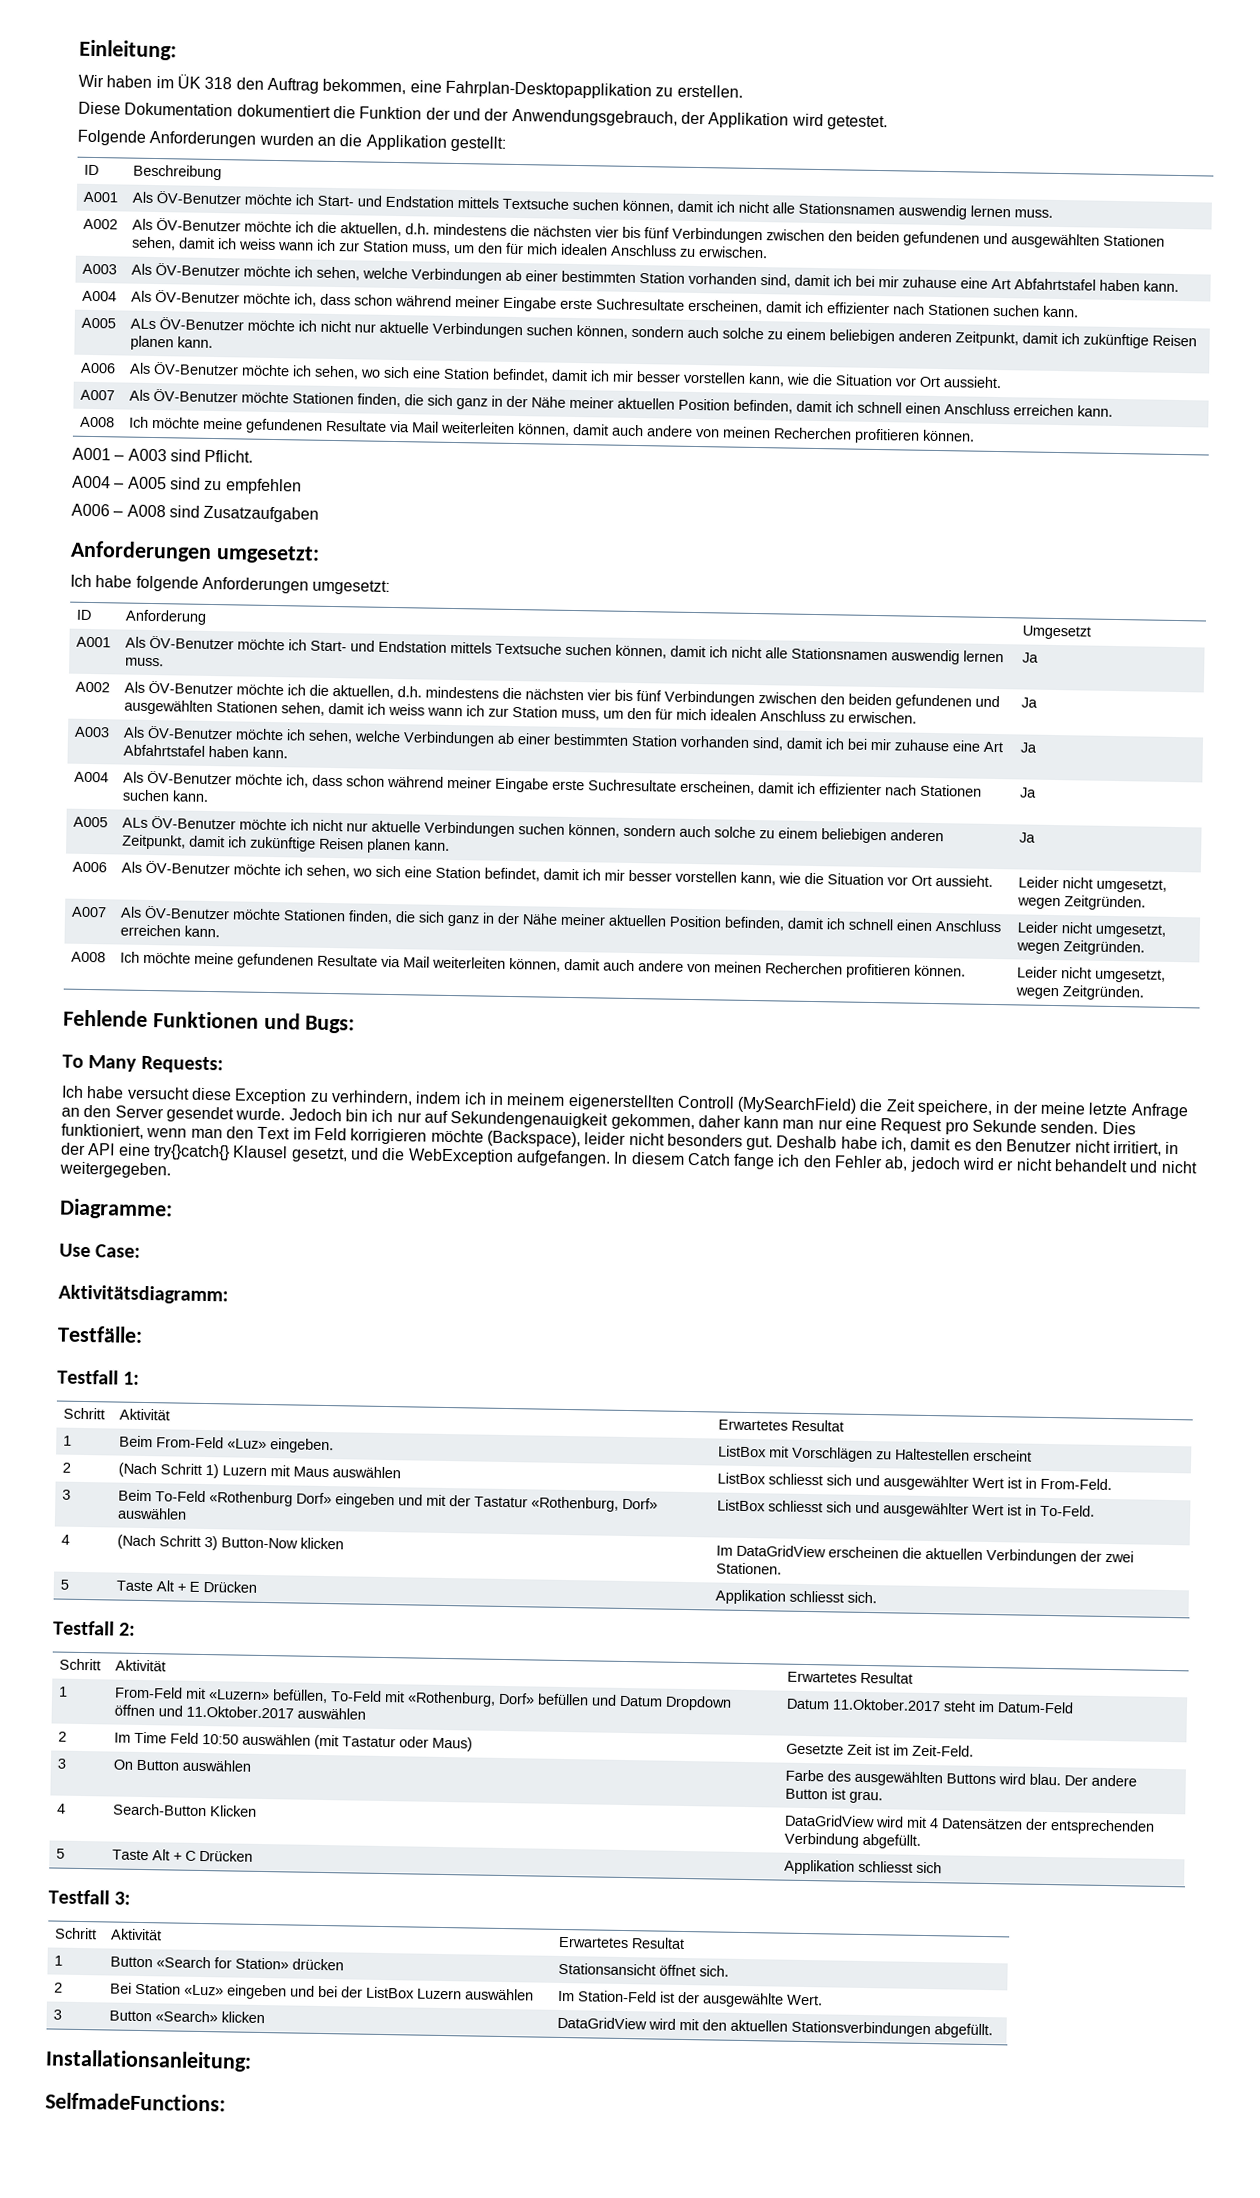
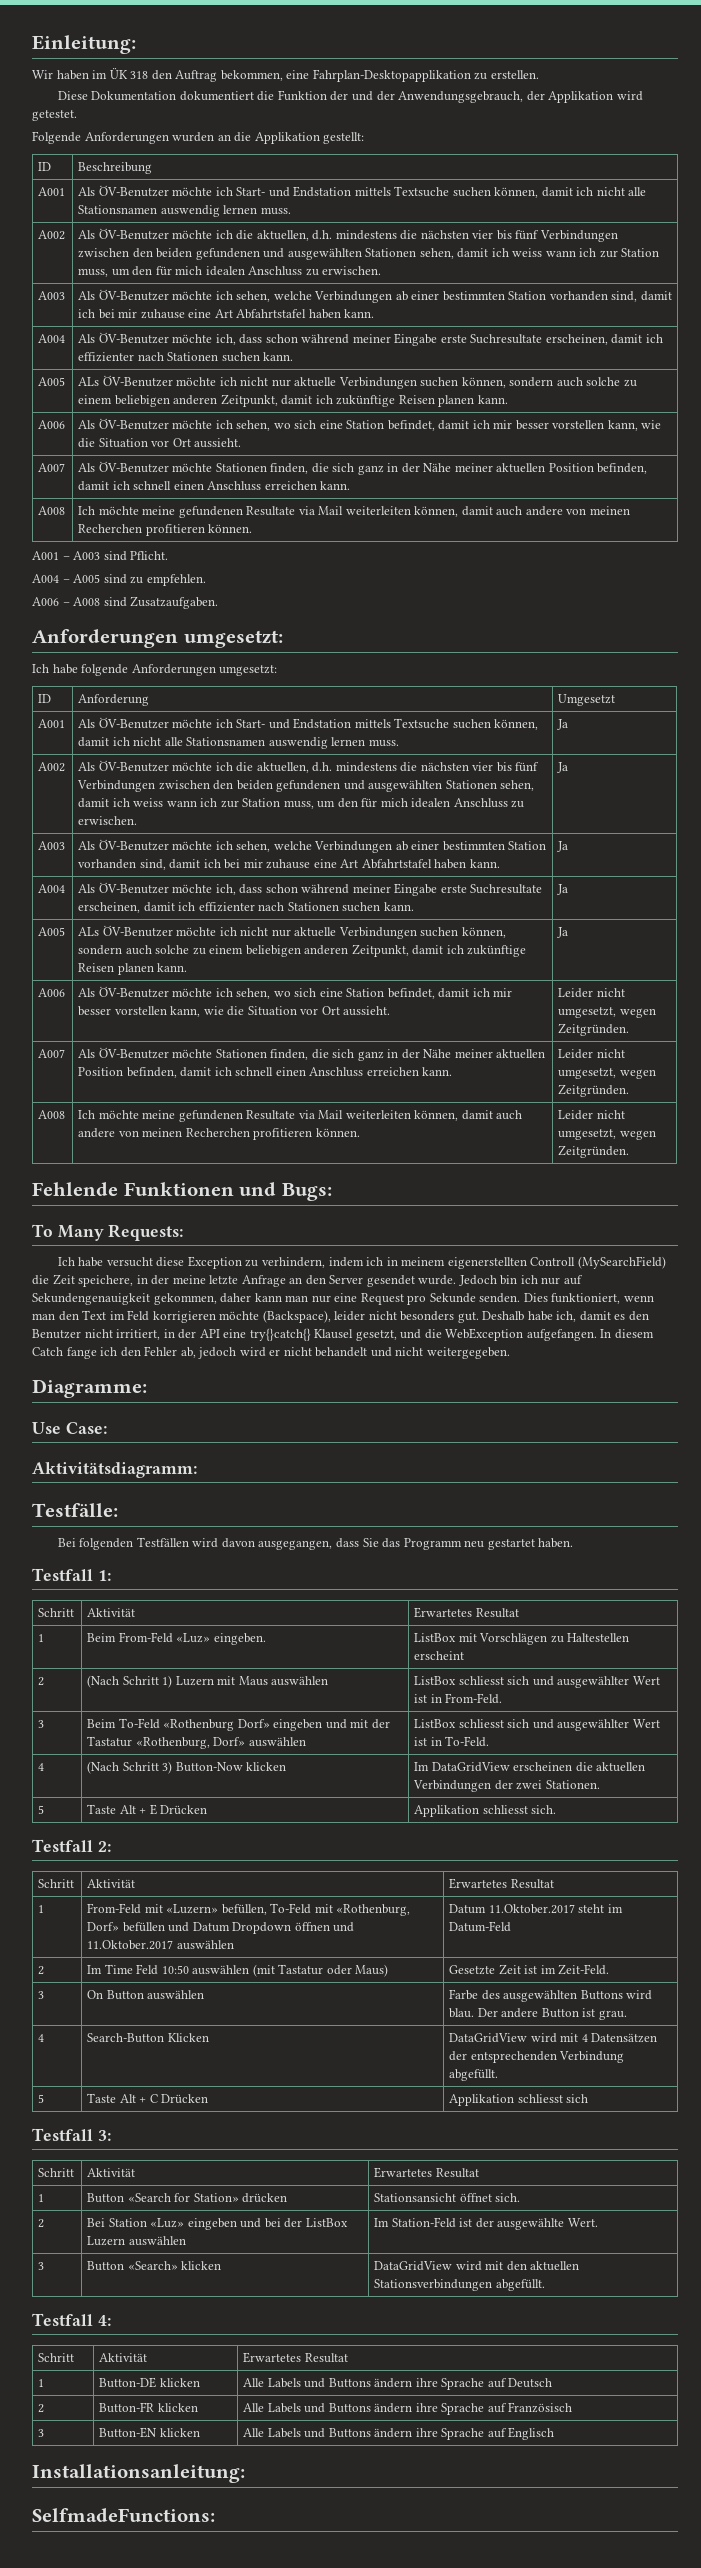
[224,478,302,495] empfehlen -> [146,574,206,586] empfehlen.
[203,505,320,523] Zusatzaufgaben -> [130,596,219,609] Zusatzaufgaben.
(143, 1334) none -> [57,1537,574,1550] // Bei folgenden Testfällen wird davon ausgegangen, dass Sie das Programm neu gestartet haben.
(994, 2031) none -> [32,2313,111,2326] [38,2353,75,2362] [99,2353,148,2362] [243,2352,348,2363] [38,2379,45,2387] [99,2377,200,2388] [243,2378,553,2390] [38,2404,45,2413] [99,2402,198,2413] [243,2402,573,2415] [38,2429,45,2437] [99,2427,200,2438] [243,2427,555,2440] // Testfall 4: // Schritt | Aktivität | Erwartetes Resultat // 1 | Button-DE klicken | Alle Labels und Buttons ändern ihre Sprache auf Deutsch // 2 | Button-FR klicken | Alle Labels und Buttons ändern ihre Sprache auf Französisch // 3 | Button-EN klicken | Alle Labels und Buttons ändern ihre Sprache auf Englisch

